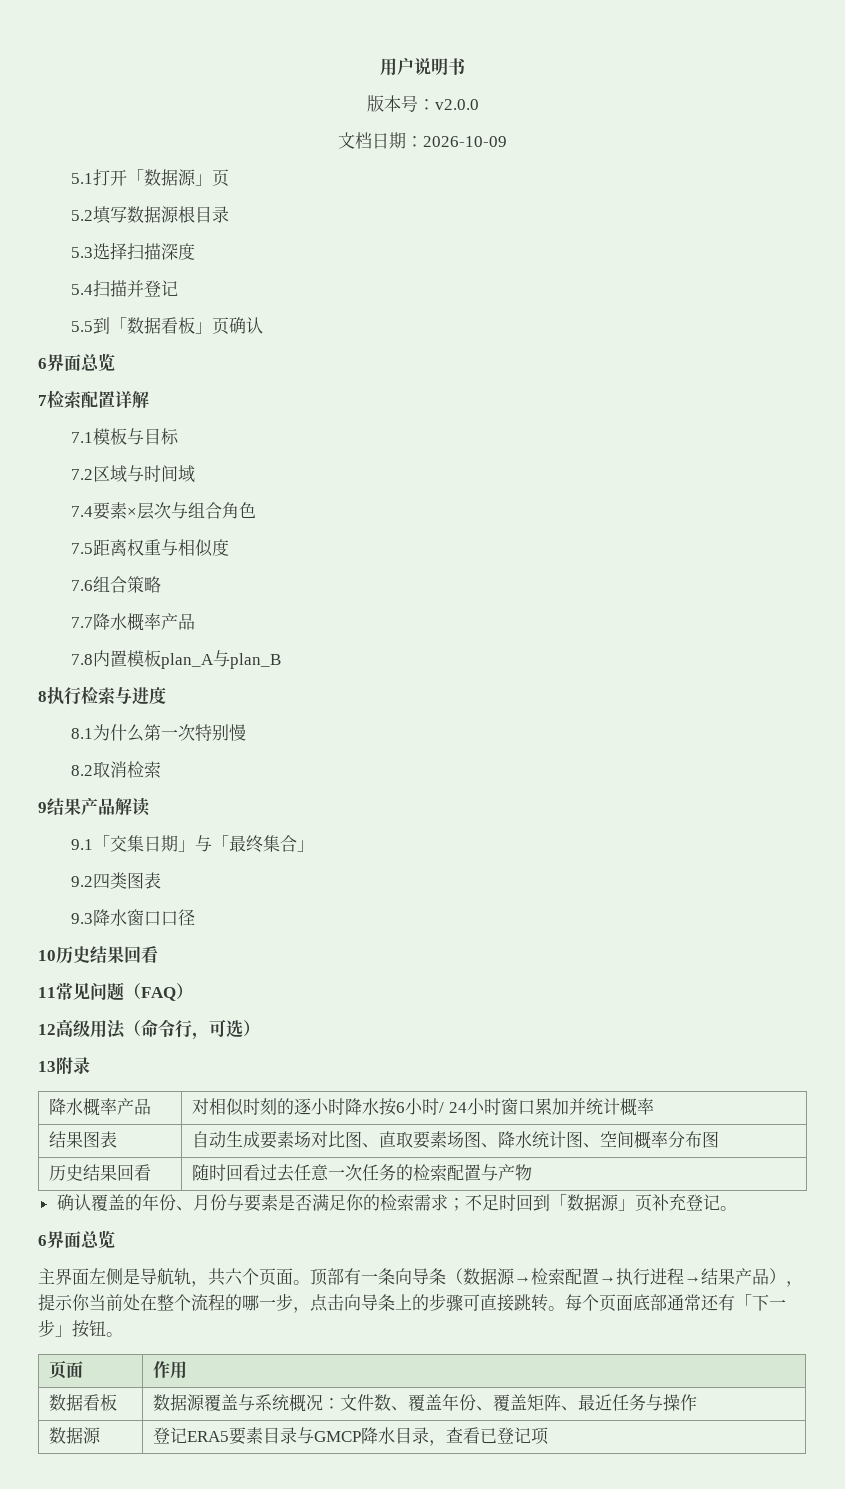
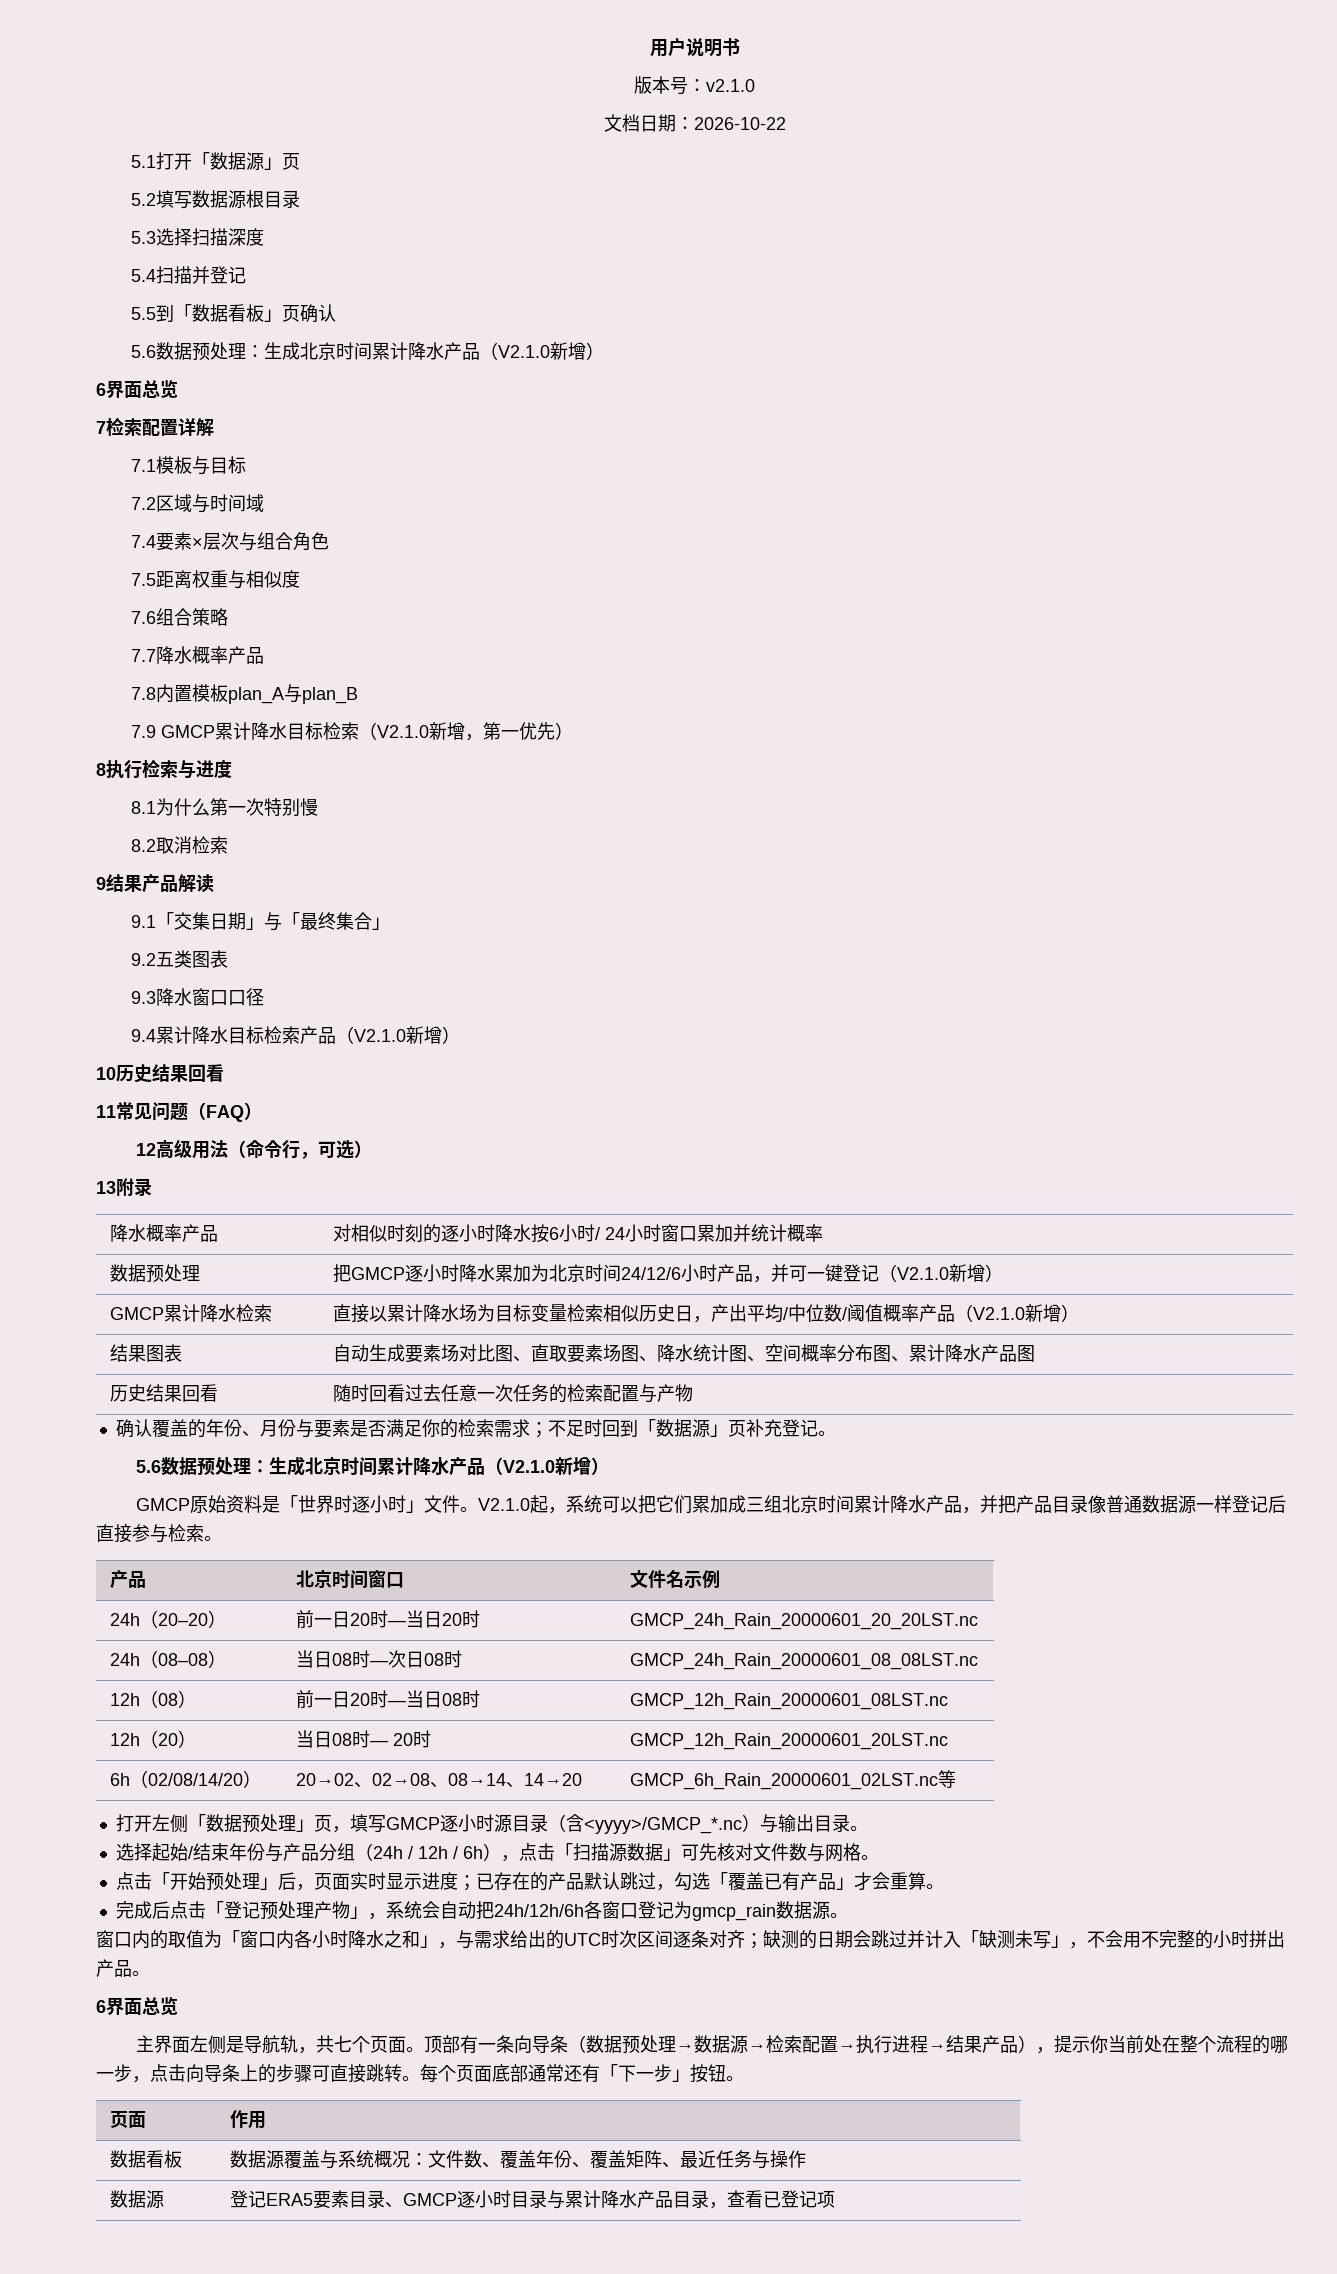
[434,99,479,110] v2.0.0 -> [706,79,755,92] v2.1.0
[423,136,507,147] 2026-10-09 -> [693,117,786,130] 2026-10-22
(263, 325) none -> [130,342,604,361] // 5.6数据预处理：生成北京时间累计降水产品（V2.1.0新增）
(281, 661) none -> [130,722,573,741] // 7.9 GMCP累计降水目标检索（V2.1.0新增，第一优先）
[92,873,110,889] 四 -> [155,952,174,967] 五
(195, 917) none -> [130,1026,460,1044] // 9.4累计降水目标检索产品（V2.1.0新增）
(654, 1106) none -> [110,1264,201,1283] [333,1264,1004,1283] [110,1304,273,1322] [333,1304,1080,1323] // 数据预处理 | 把GMCP逐小时降水累加为北京时间24/12/6小时产品，并可一键登记（V2.1.0新增） // GMCP累计降水检索 | 直接以累计降水场为目标变量检索相似历史日，产出平均/中位数/阈值概率产品（V2.1.0新增）
(720, 1139) none -> [891,1344,1036,1362] 、累计降水产品图
(737, 1208) none -> [136,1456,610,1476] [136,1495,1287,1514] [96,1524,222,1543] [110,1570,147,1589] [296,1570,405,1589] [630,1570,721,1588] [110,1610,227,1628] [296,1610,481,1628] [630,1613,979,1630] [110,1650,227,1668] [296,1650,463,1668] [630,1653,979,1670] [110,1690,197,1708] [296,1690,481,1708] [630,1693,949,1710] [110,1730,197,1748] [296,1730,432,1748] [630,1733,949,1750] [110,1770,262,1788] [296,1773,583,1788] [630,1770,957,1790] [115,1814,868,1834] [115,1843,879,1862] [115,1872,944,1891] [115,1901,848,1921] [96,1930,1285,1949] [96,1959,150,1977] // 5.6数据预处理：生成北京时间累计降水产品（V2.1.0新增） // GMCP原始资料是「世界时逐小时」文件。V2.1.0起，系统可以把它们累加成三组北京时间累计降水产品，并把产品目录像普通数据源一样登记后直接参与检索。 // 产品 | 北京时间窗口 | 文件名示例 // 24h（20–20） | 前一日20时—当日20时 | GMCP_24h_Rain_20000601_20_20LST.nc // 24h（08–08） | 当日08时—次日08时 | GMCP_24h_Rain_20000601_08_08LST.nc // 12h（08） | 前一日20时—当日08时 | GMCP_12h_Rain_20000601_08LST.nc // 12h（20） | 当日08时— 20时 | GMCP_12h_Rain_20000601_20LST.nc // 6h（02/08/14/20） | 20→02、02→08、08→14、14→20 | GMCP_6h_Rain_20000601_02LST.nc等 // 打开左侧「数据预处理」页，填写GMCP逐小时源目录（含<yyyy>/GMCP_*.nc）与输出目录。 // 选择起始/结束年份与产品分组（24h / 12h / 6h），点击「扫描源数据」可先核对文件数与网格。 // 点击「开始预处理」后，页面实时显示进度；已存在的产品默认跳过，勾选「覆盖已有产品」才会重算。 // 完成后点击「登记预处理产物」，系统会自动把24h/12h/6h各窗口登记为gmcp_rain数据源。 // 窗口内的取值为「窗口内各小时降水之和」，与需求给出的UTC时次区间逐条对齐；缺测的日期会跳过并计入「缺测未写」，不会用不完整的小时拼出产品。
[225,1268,243,1285] 六 -> [334,2035,353,2052] 七
(497, 1276) none -> [622,2035,731,2054] 预处理→数据
[297,1427,396,1444] 与GMCP降水 -> [385,2190,674,2209] 、GMCP逐小时目录与累计降水产品

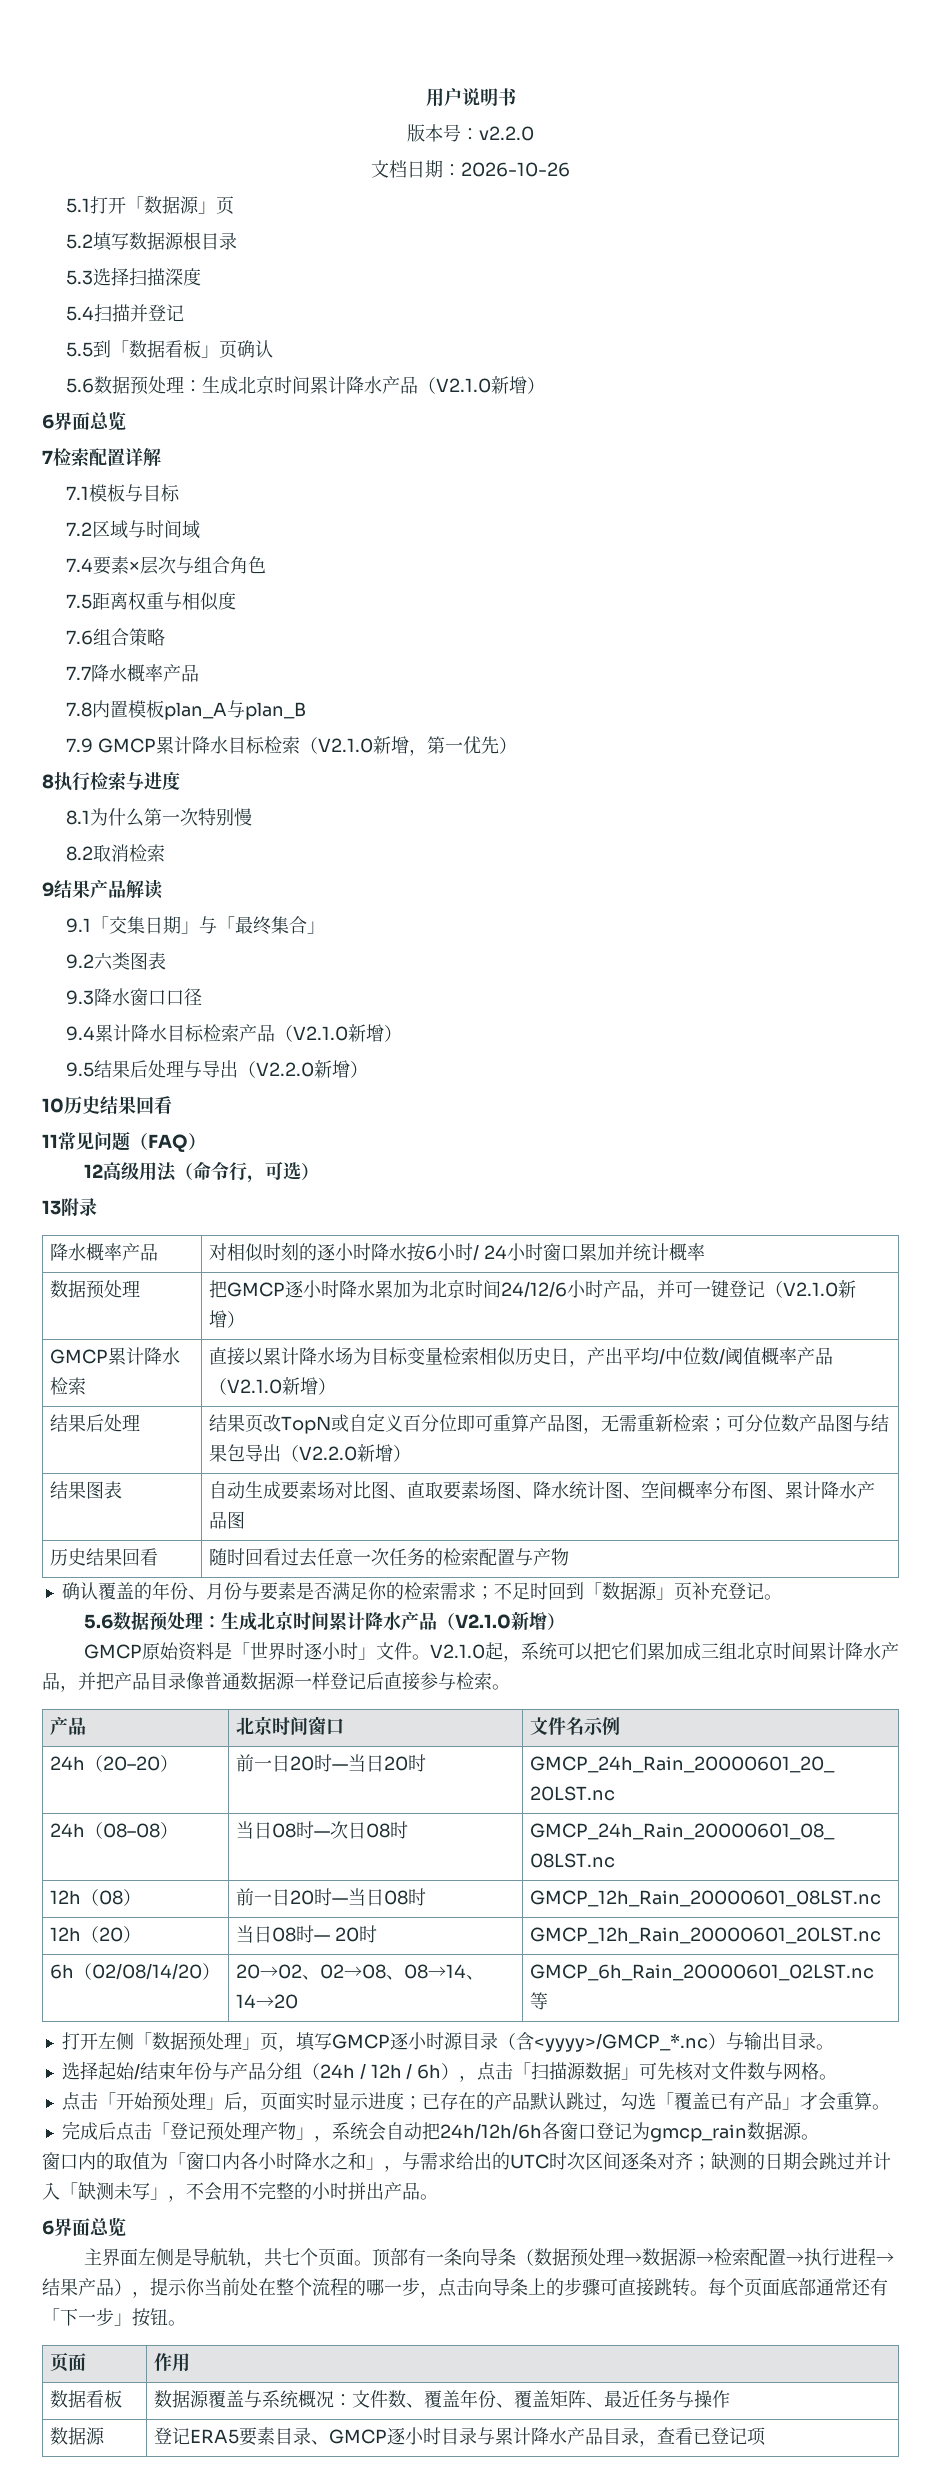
[706,79,755,92] v2.1.0 -> [479,126,534,141] v2.2.0
[693,117,786,130] 2026-10-22 -> [461,162,570,177] 2026-10-26
[155,952,174,967] 五 -> [94,952,114,970] 六
(460, 1035) none -> [66,1060,369,1078] // 9.5结果后处理与导出（V2.2.0新增）
(1080, 1313) none -> [49,1414,140,1432] [208,1413,889,1434] [208,1444,411,1462] // 结果后处理 | 结果页改TopN或自定义百分位即可重算产品图，无需重新检索；可分位数产品图与结果包导出（V2.2.0新增）

